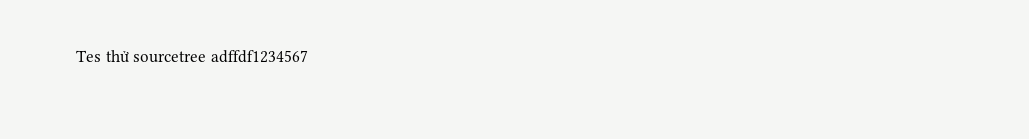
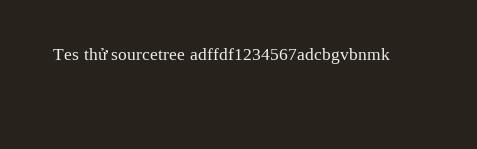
[210,50,308,63] adffdf1234567 -> [190,48,391,64] adffdf1234567adcbgvbnmk

